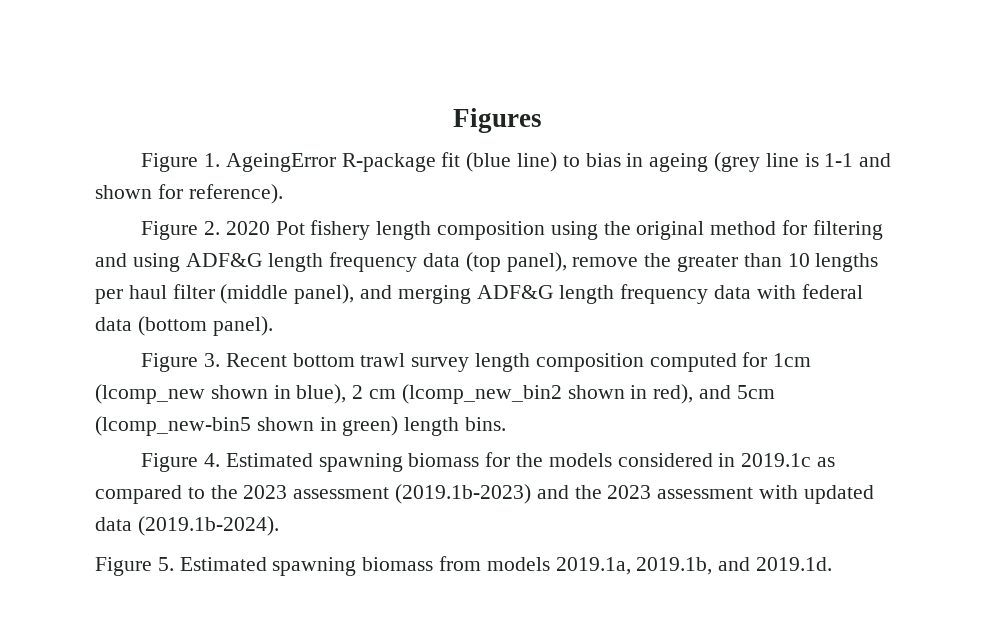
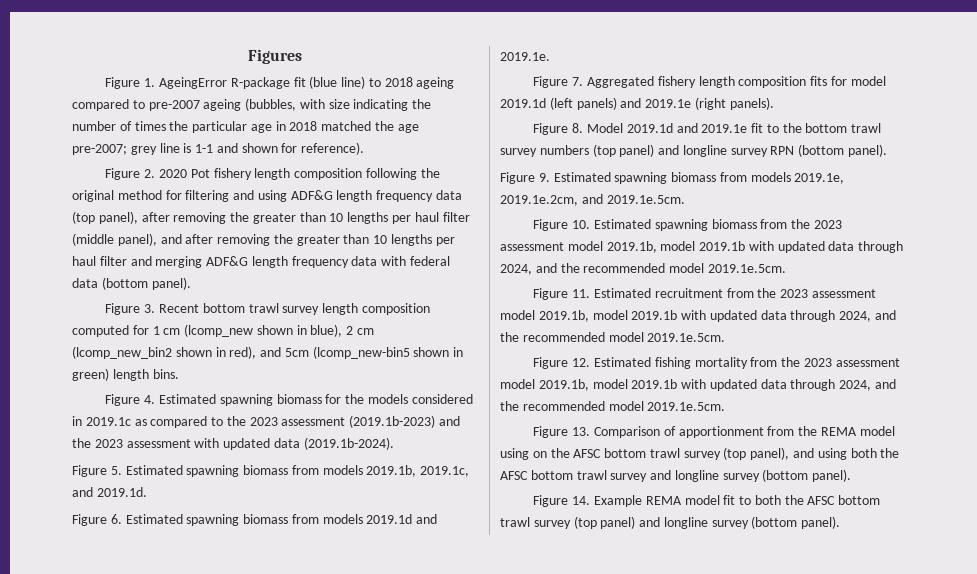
[585,152,760,172] bias in ageing (grey -> [384,77,455,89] [72,98,432,111] [72,121,419,133] [72,144,157,155] 2018 ageing compared to pre-2007 ageing (bubbles, with size indicating the number of times the particular age in 2018 matched the age pre-2007; grey
[550,221,598,240] using -> [365,168,417,180] following
[572,257,639,267] remove -> [141,212,227,224] after removing
(393, 292) none -> [185,234,455,246] [72,256,152,266] after removing the greater than 10 lengths per haul filter and
[773,353,812,367] 1cm -> [152,326,181,335] 1 cm
[555,557,713,575] 2019.1a, 2019.1b, -> [366,465,470,477] 2019.1b, 2019.1c,
(833, 564) none -> [72,514,438,526] [500,52,550,61] [533,76,886,88] [500,97,774,110] [533,123,882,135] [500,144,888,157] [500,172,845,184] [500,194,685,206] [533,219,842,231] [500,241,904,253] [500,263,786,275] [533,288,876,300] [500,310,897,322] [500,332,726,342] [533,357,900,369] [500,379,897,391] [500,401,726,411] [533,426,895,438] [500,447,900,460] [500,469,852,482] [533,495,881,507] [500,516,841,529] // Figure 6. Estimated spawning biomass from models 2019.1d and 2019.1e. // Figure 7. Aggregated fishery length composition fits for model 2019.1d (left panels) and 2019.1e (right panels). // Figure 8. Model 2019.1d and 2019.1e fit to the bottom trawl survey numbers (top panel) and longline survey RPN (bottom panel). // Figure 9. Estimated spawning biomass from models 2019.1e, 2019.1e.2cm, and 2019.1e.5cm. // Figure 10. Estimated spawning biomass from the 2023 assessment model 2019.1b, model 2019.1b with updated data through 2024, and the recommended model 2019.1e.5cm. // Figure 11. Estimated recruitment from the 2023 assessment model 2019.1b, model 2019.1b with updated data through 2024, and the recommended model 2019.1e.5cm. // Figure 12. Estimated fishing mortality from the 2023 assessment model 2019.1b, model 2019.1b with updated data through 2024, and the recommended model 2019.1e.5cm. // Figure 13. Comparison of apportionment from the REMA model using on the AFSC bottom trawl survey (top panel), and using both the AFSC bottom trawl survey and longline survey (bottom panel). // Figure 14. Example REMA model fit to both the AFSC bottom trawl survey (top panel) and longline survey (bottom panel).

